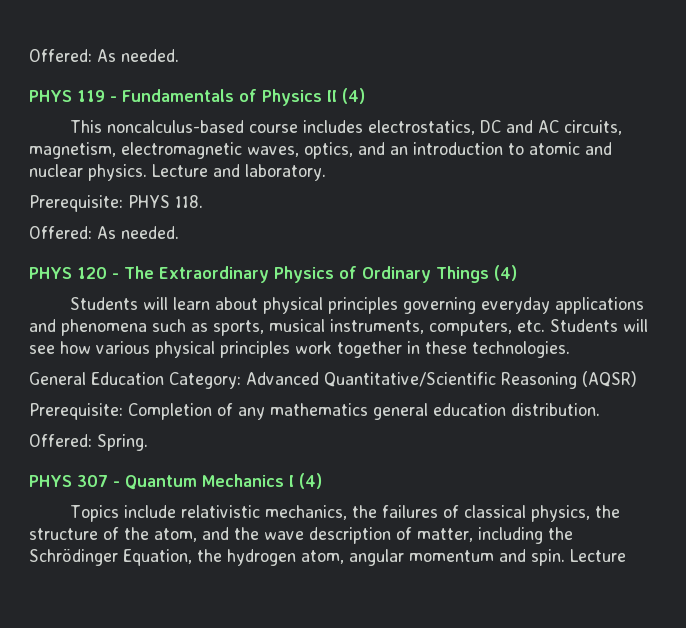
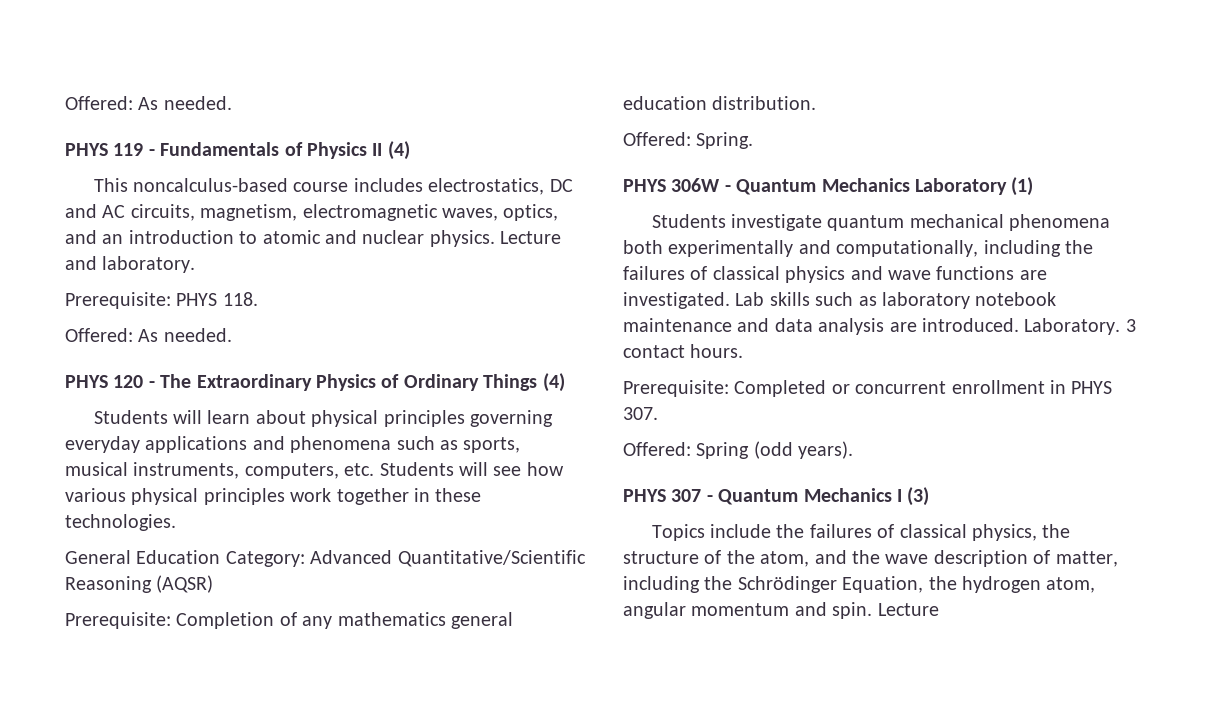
(148, 442) none -> [623,177,1034,196] [651,214,1111,231] [623,240,1093,257] [623,266,1047,283] [623,292,1057,309] [623,318,1136,335] [623,344,744,358] [623,380,1113,397] [623,407,658,420] [623,441,854,459] // PHYS 306W - Quantum Mechanics Laboratory (1) // Students investigate quantum mechanical phenomena both experimentally and computationally, including the failures of classical physics and wave functions are investigated. Lab skills such as laboratory notebook maintenance and data analysis are introduced. Laboratory. 3 contact hours. // Prerequisite: Completed or concurrent enrollment in PHYS 307. // Offered: Spring (odd years).
[299,473,322,489] (4) -> [907,487,930,506] (3)
[180,505,347,520] relativistic mechanics, -> (772, 531) none

